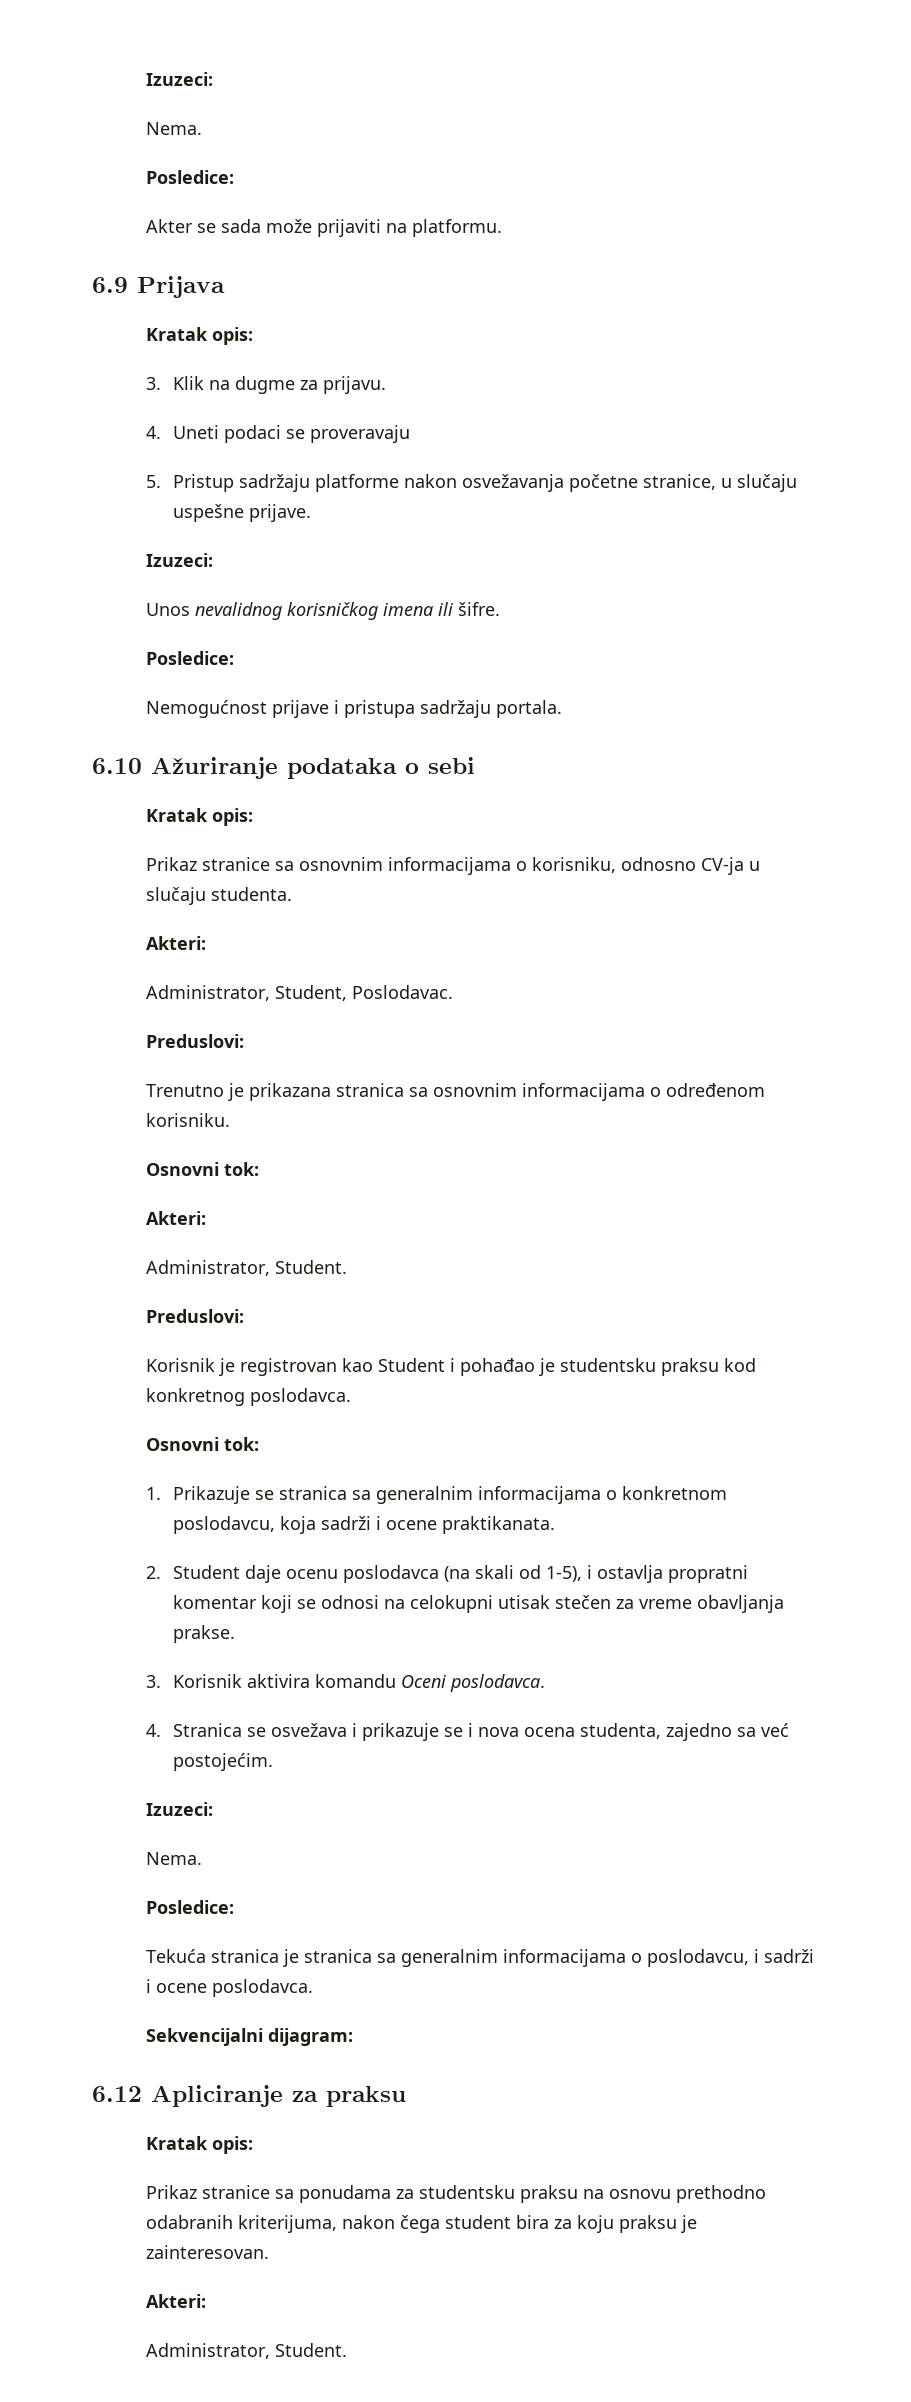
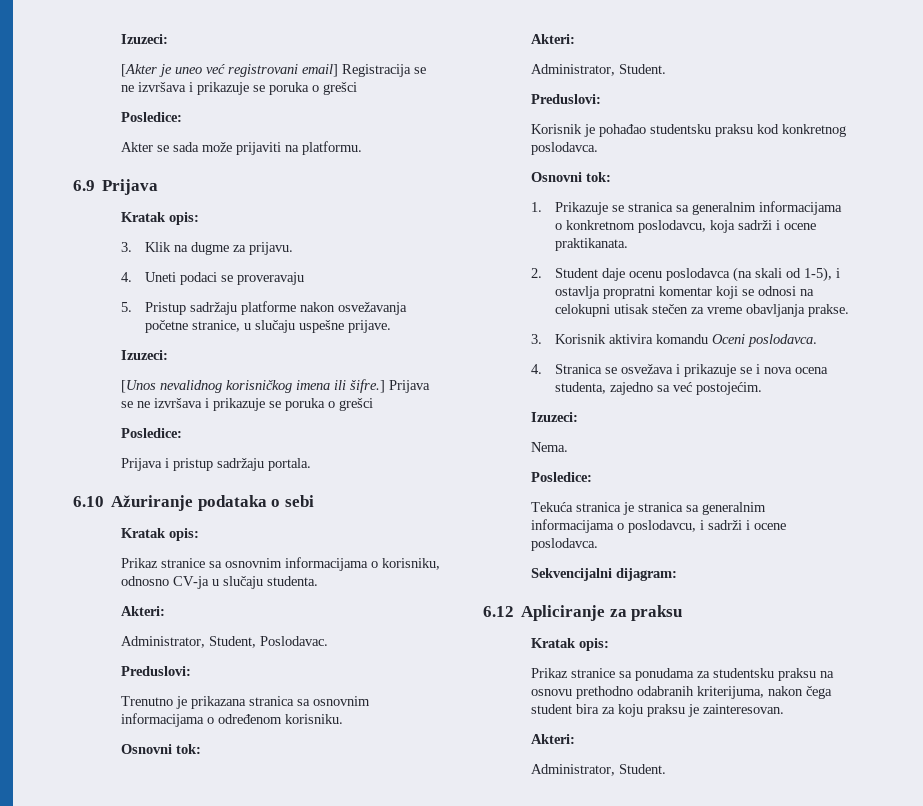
[146,72,214,86] [146,122,203,135] Izuzeci: // Nema. -> [120,34,168,44] [120,64,426,77] [120,82,357,95] Izuzeci: // [Akter je uneo već registrovani email] Registracija se ne izvršava i prikazuje se poruka o grešci
[146,603,191,616] Unos -> [120,380,156,393] [Unos
[458,602,501,616] [146,651,235,665] [146,700,416,718] šifre. // Posledice: // Nemogućnost prijave i pristupa -> [349,379,430,393] [120,398,373,411] [120,428,182,438] [120,458,213,471] šifre.] Prijava se ne izvršava i prikazuje se poruka o grešci // Posledice: // Prijava i pristup
[240,1358,556,1376] registrovan kao Student i pohađao je -> [598,124,646,137] pohađao

